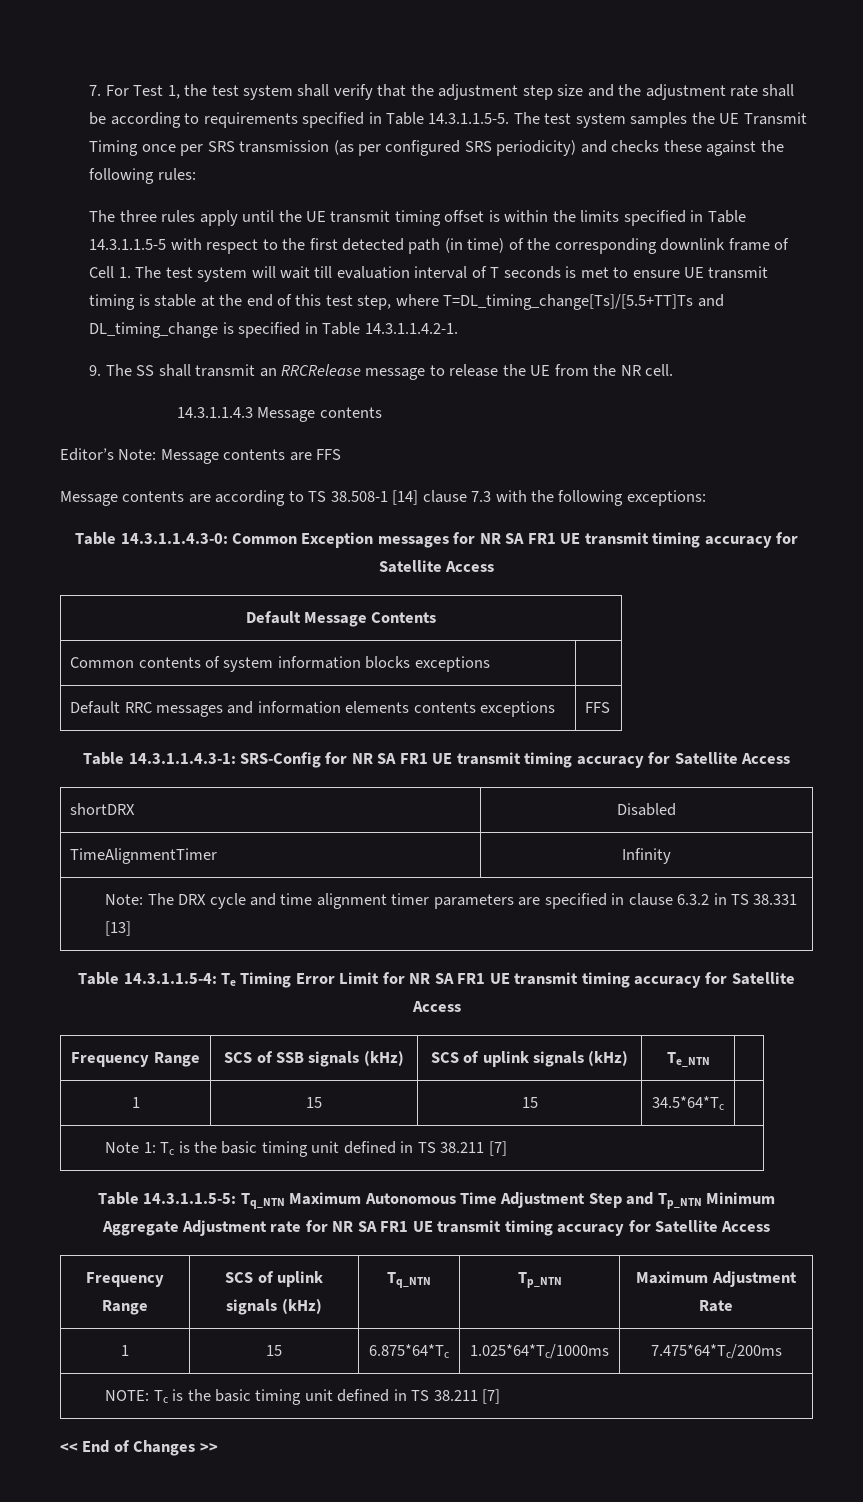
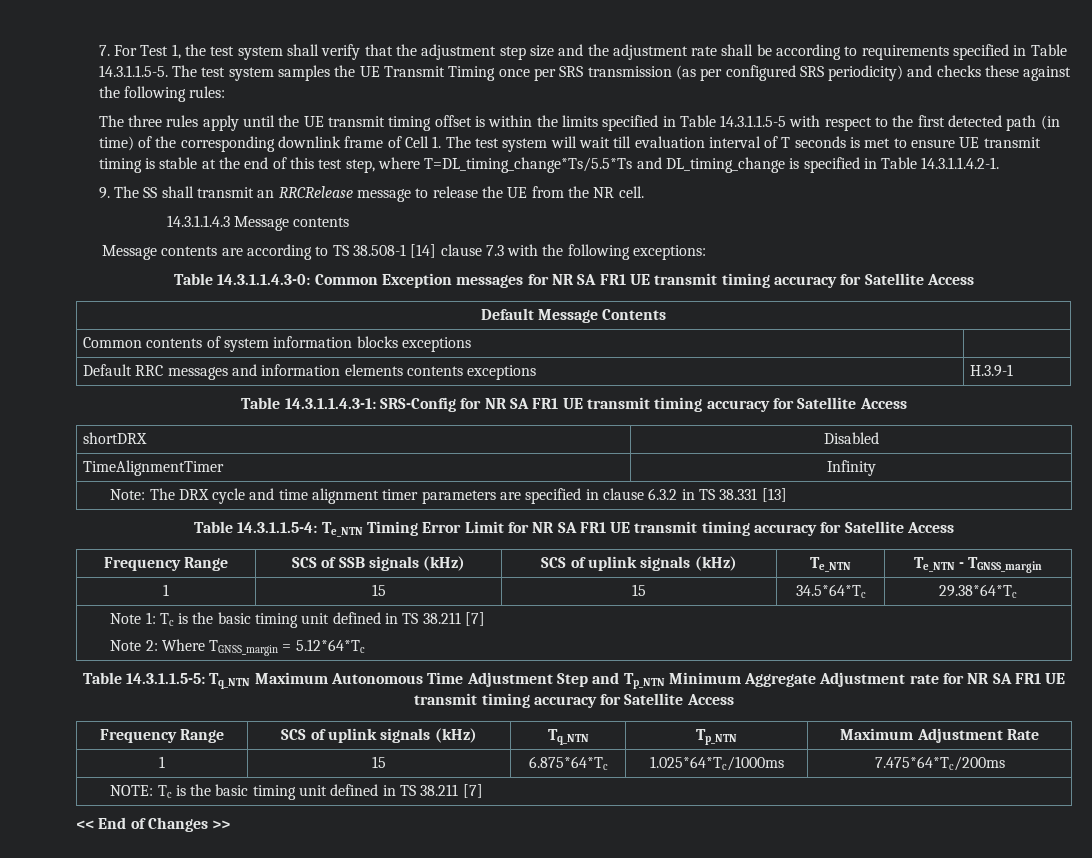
[443,294,694,310] T=DL_timing_change[Ts]/[5.5+TT]Ts -> [424,157,633,173] T=DL_timing_change*Ts/5.5*Ts
[60,448,342,464] // Editor’s Note: Message contents are FFS -> (350, 222) none
[585,702,611,713] FFS -> [969,364,1013,377] H.3.9-1
[220,973,236,986] Te -> [321,522,363,537] Te_NTN
(710, 1059) none -> [913,557,1043,573] Te_NTN - TGNSS_margin
(724, 1103) none -> [939,584,1018,598] 29.38*64*Tc
(507, 1148) none -> [110,639,365,656] // Note 2: Where TGNSS_margin = 5.12*64*Tc

